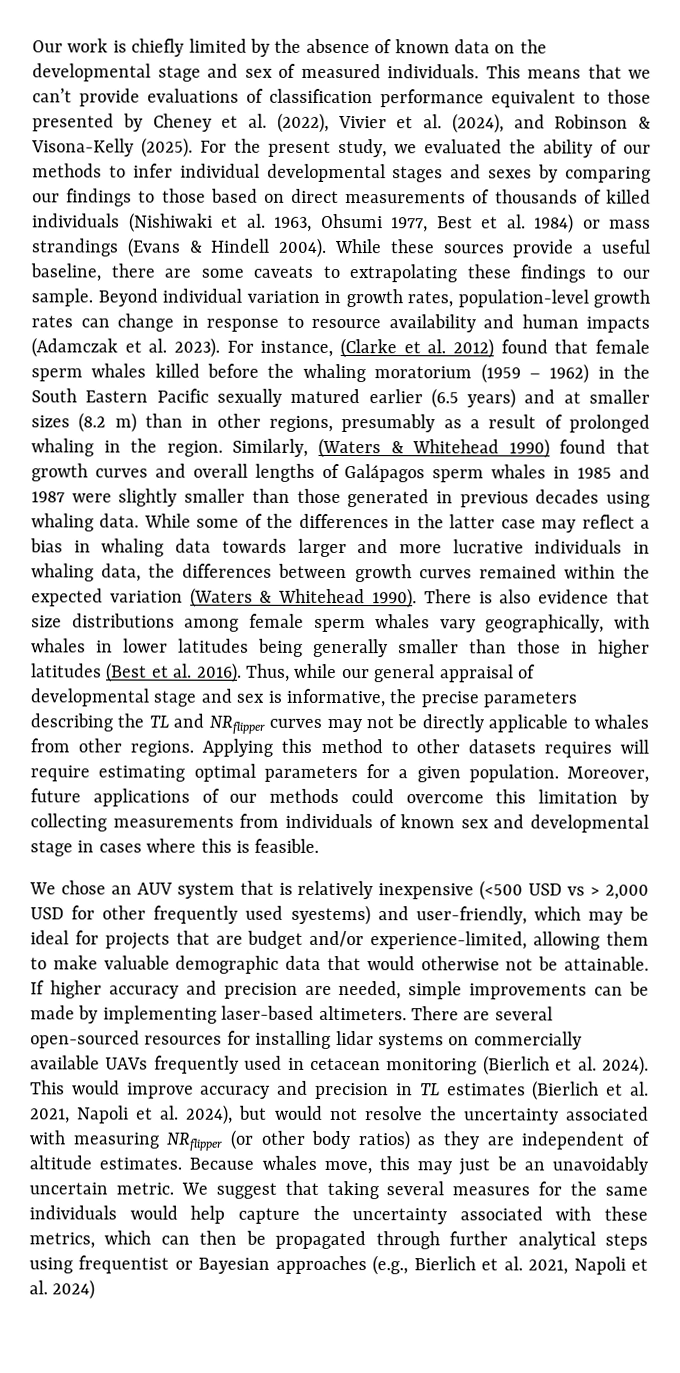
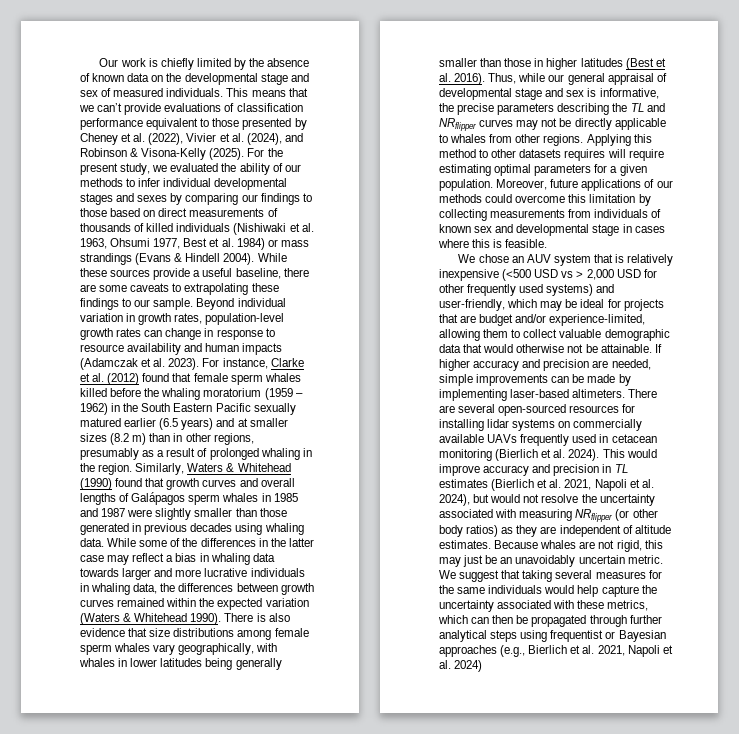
[340,338,495,359] (Clarke et al. 2012) -> [270,358,304,367] [80,373,140,385] Clarke et al. (2012)
[318,437,550,459] (Waters & Whitehead 1990) -> [187,463,291,472] [80,478,112,490] Waters & Whitehead (1990)
[290,904,371,926] syestems) -> [546,284,594,296] systems)
[52,955,98,970] make -> [523,329,558,338] collect
[323,1160,372,1175] move, -> [579,540,642,552] are not rigid,

